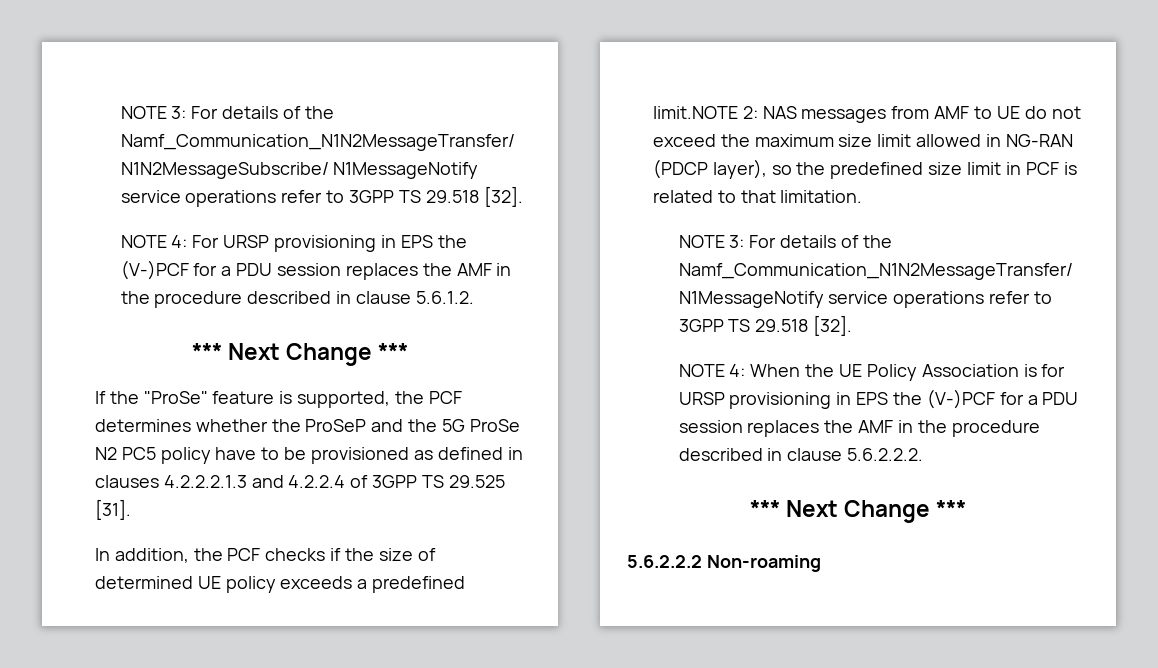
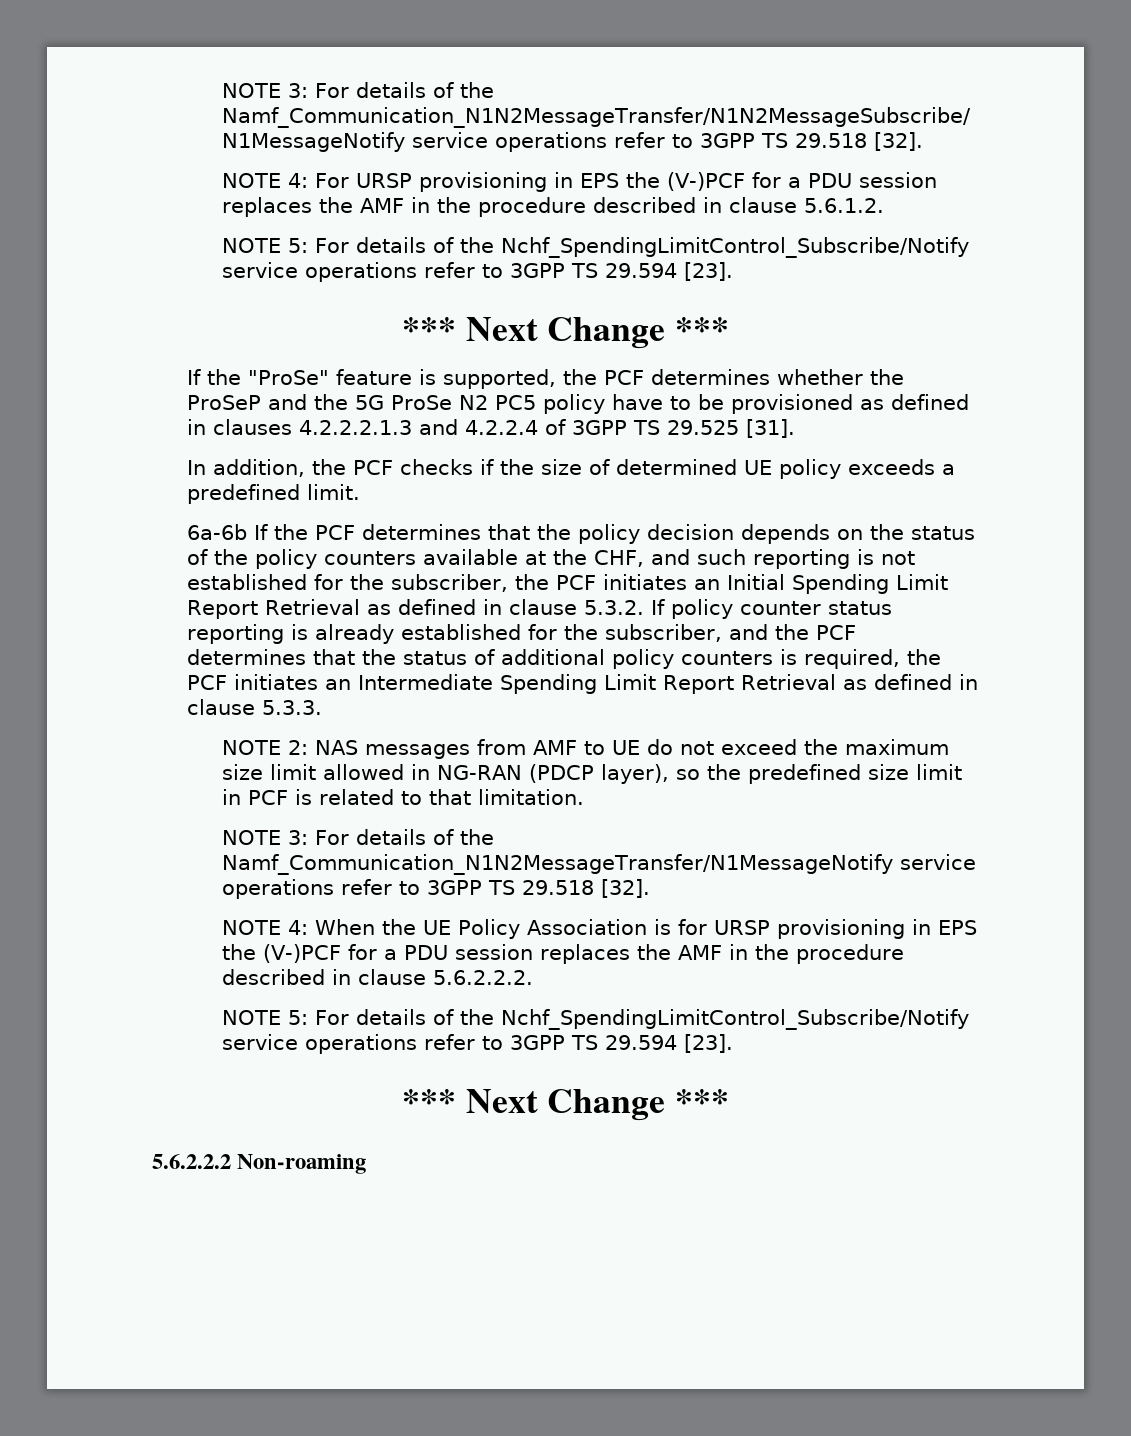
(474, 297) none -> [222,237,970,258] [222,262,734,282] // NOTE 5: For details of the Nchf_SpendingLimitControl_Subscribe/Notify service operations refer to 3GPP TS 29.594 [23].
[652,106,738,119] limit.NOTE -> [307,484,361,500] [187,524,976,544] [187,549,916,569] [187,574,949,594] [187,599,893,619] [187,624,857,644] [187,649,942,669] [187,674,979,694] [187,699,323,715] [222,740,282,755] limit. // 6a-6b If the PCF determines that the policy decision depends on the status of the policy counters available at the CHF, and such reporting is not established for the subscriber, the PCF initiates an Initial Spending Limit Report Retrieval as defined in clause 5.3.2. If policy counter status reporting is already established for the subscriber, and the PCF determines that the status of additional policy counters is required, the PCF initiates an Intermediate Spending Limit Report Retrieval as defined in clause 5.3.3. // NOTE
(924, 454) none -> [222,1009,970,1030] [222,1034,734,1054] // NOTE 5: For details of the Nchf_SpendingLimitControl_Subscribe/Notify service operations refer to 3GPP TS 29.594 [23].

